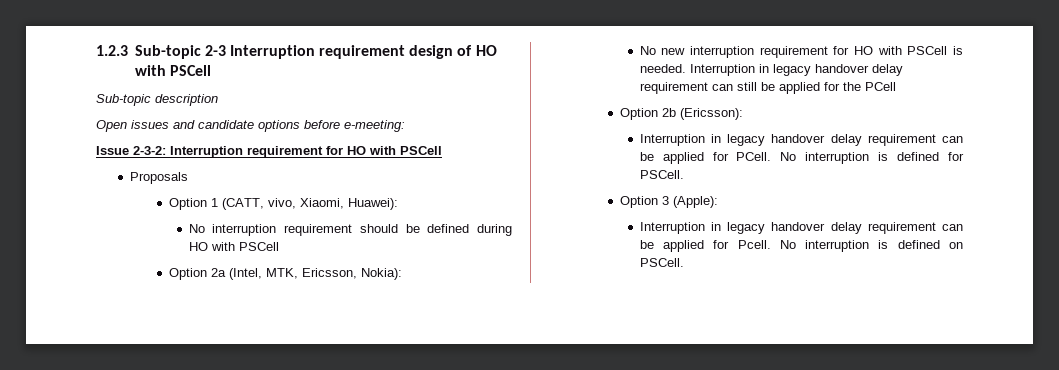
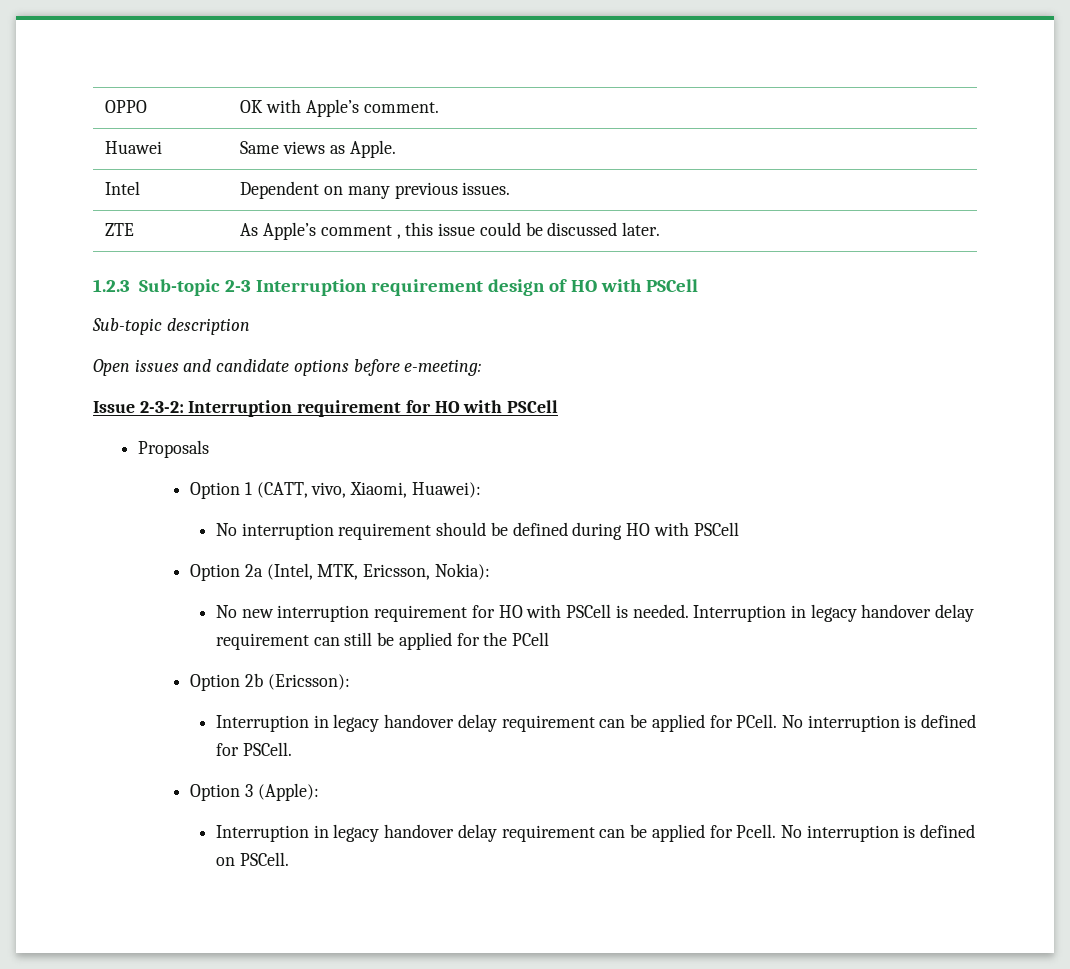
(96, 50) none -> [105,100,148,113] [240,99,439,117] [105,141,163,154] [240,140,396,158] [105,181,141,195] [240,181,511,199] [105,223,135,236] [240,222,660,240] OPPO | OK with Apple’s comment. // Huawei | Same views as Apple. // Intel | Dependent on many previous issues. // ZTE | As Apple’s comment , this issue could be discussed later. //

